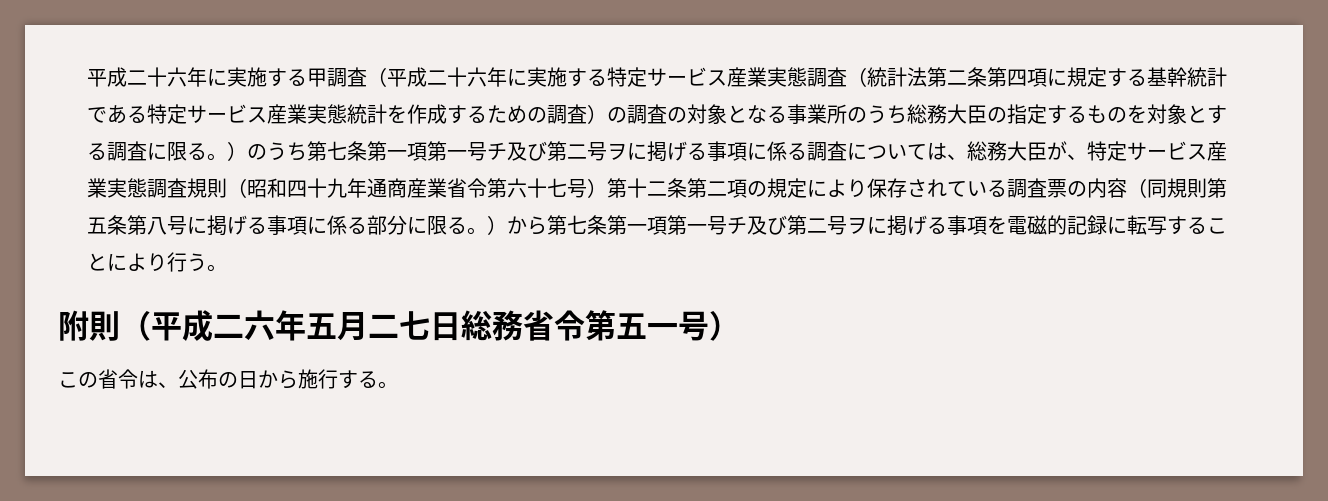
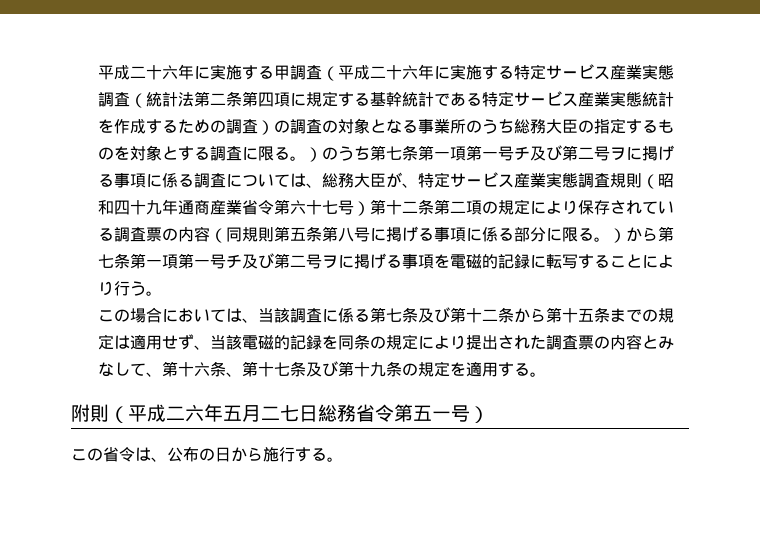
(227, 268) none -> [98,307,675,323] [98,334,675,350] [98,361,547,377] // この場合においては、当該調査に係る第七条及び第十二条から第十五条までの規定は適用せず、当該電磁的記録を同条の規定により提出された調査票の内容とみなして、第十六条、第十七条及び第十九条の規定を適用する。

